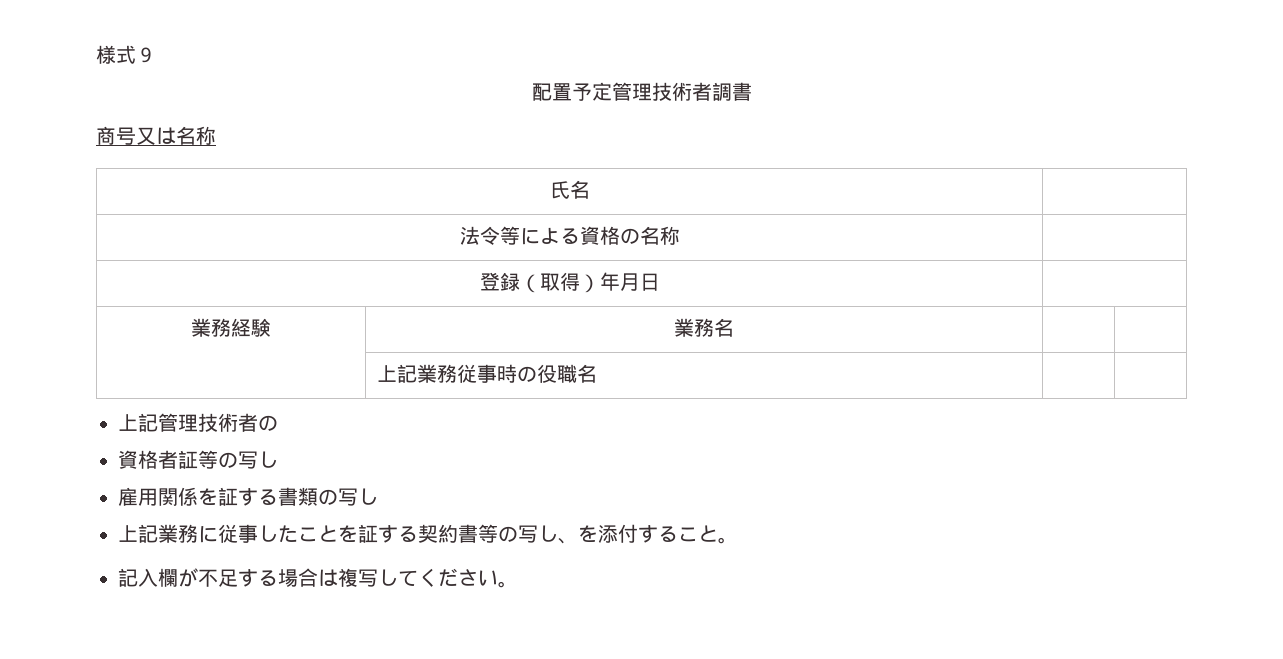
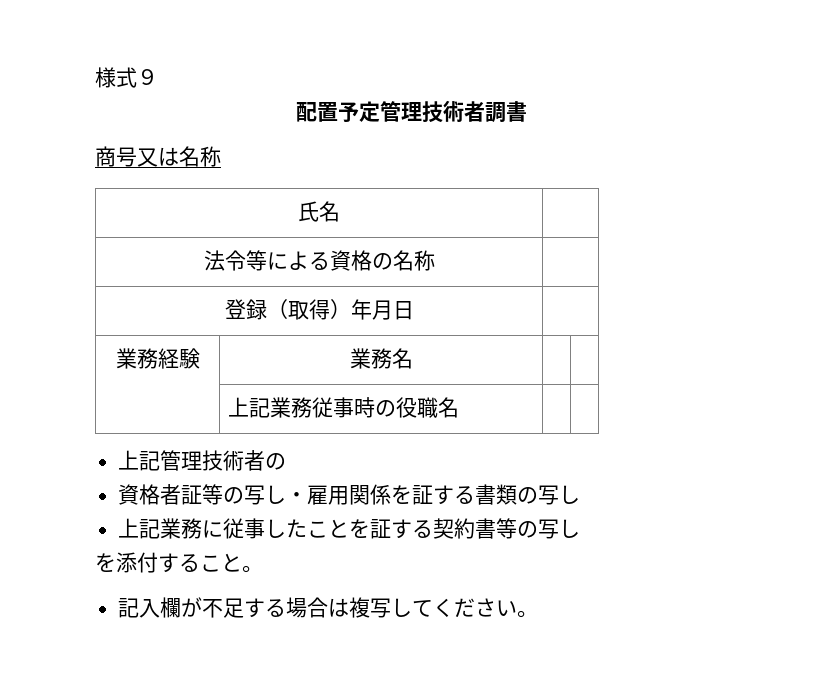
(278, 459) // -> [286,492,308,502] ・
[558,538,578,544] 、 -> (581, 528) //

